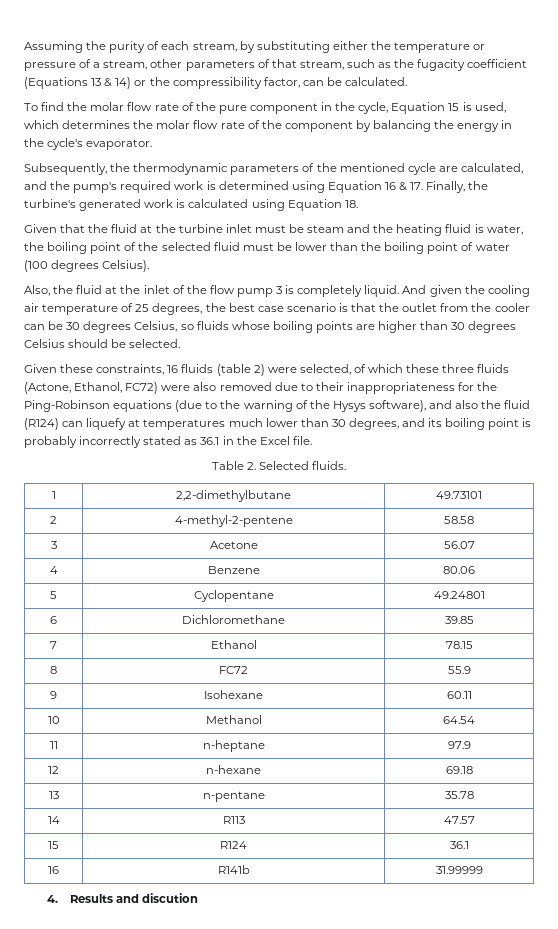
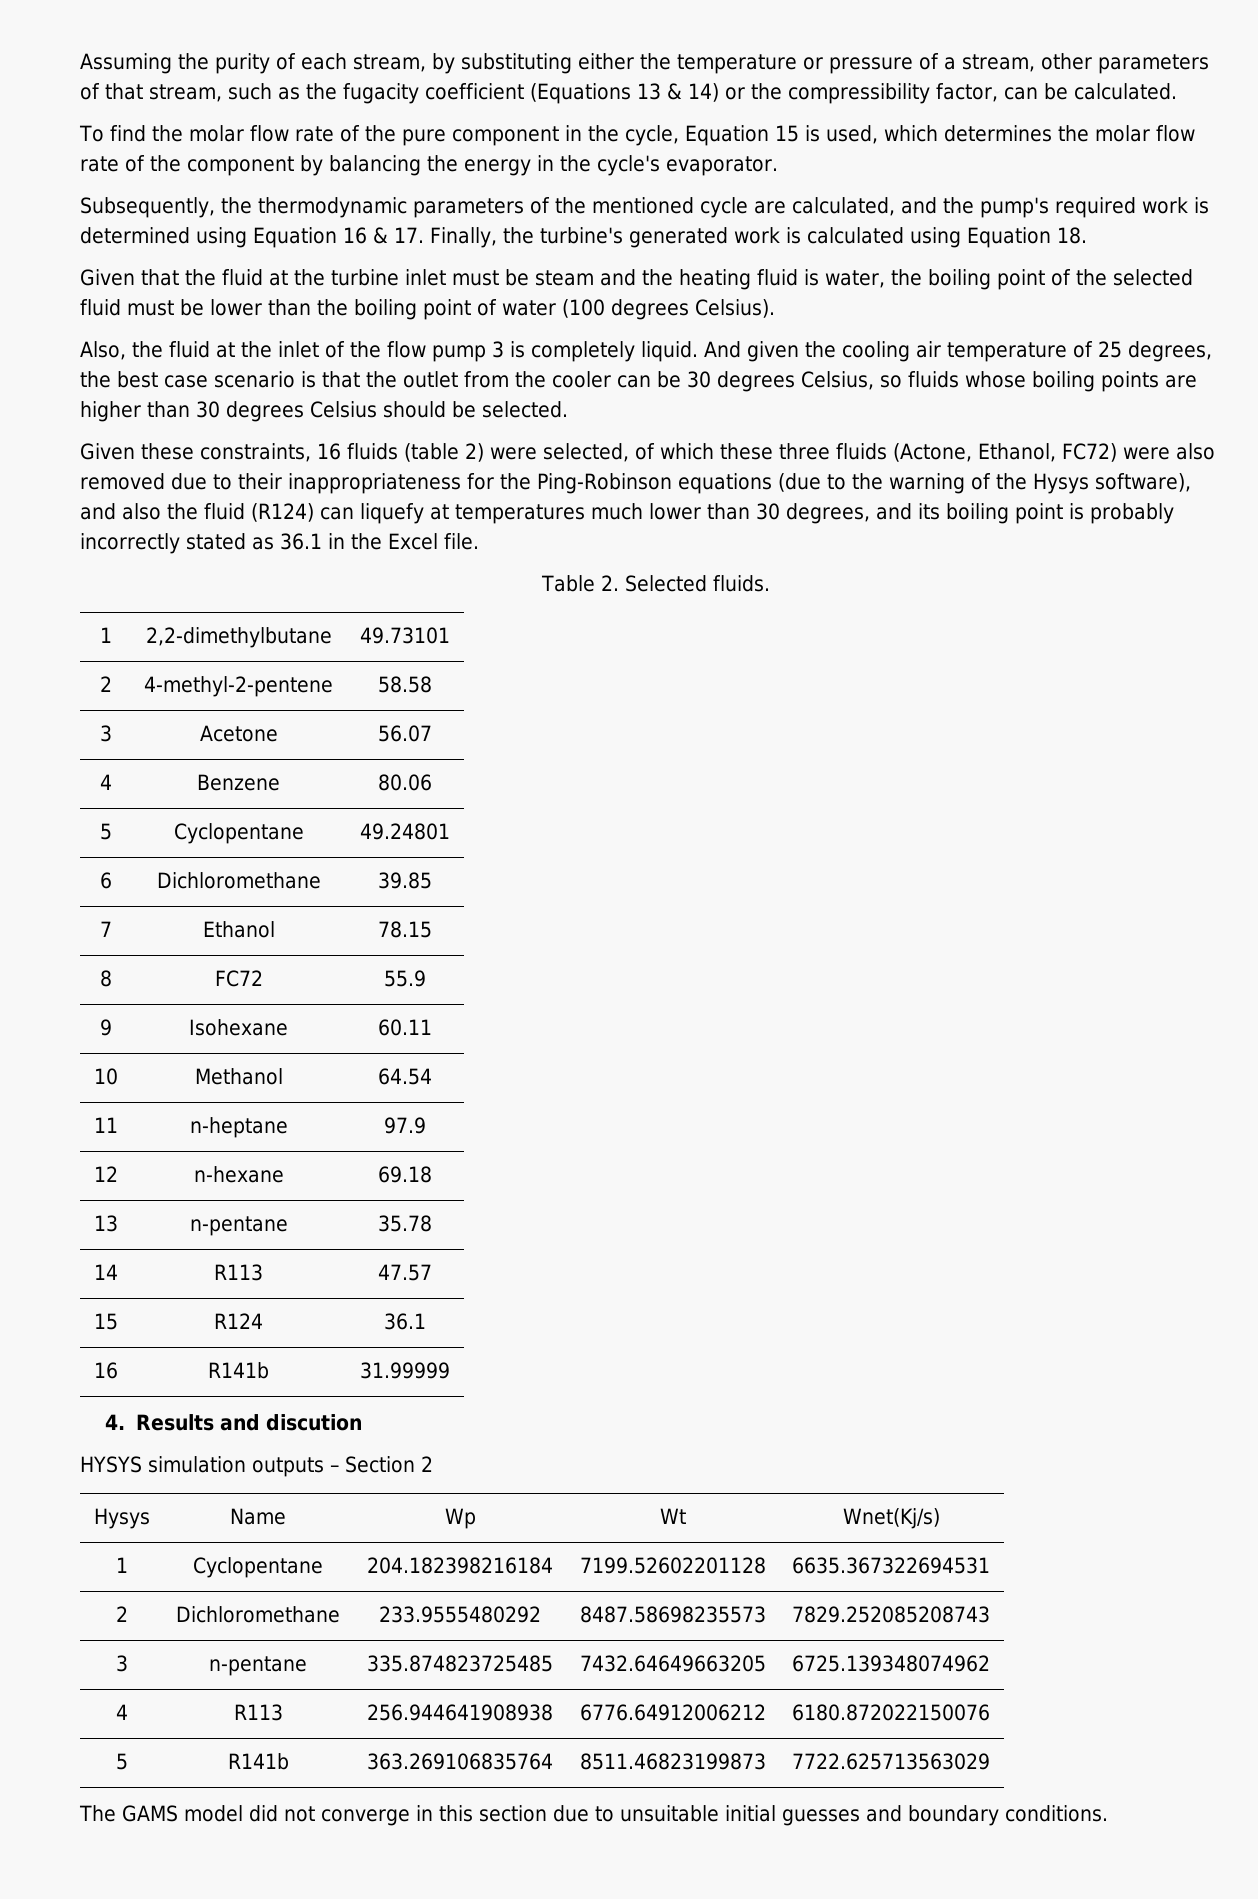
(199, 898) none -> [80,1456,433,1477] [93,1508,150,1529] [230,1508,286,1525] [444,1508,476,1529] [659,1508,686,1524] [842,1508,940,1529] [115,1557,128,1573] [193,1557,323,1578] [367,1557,553,1574] [579,1557,766,1574] [792,1557,990,1574] [115,1606,128,1622] [176,1606,340,1623] [379,1606,541,1623] [579,1606,766,1623] [792,1606,990,1623] [115,1655,128,1672] [209,1656,307,1676] [367,1655,553,1672] [579,1655,766,1672] [792,1655,990,1672] [115,1704,128,1720] [233,1704,283,1721] [367,1704,553,1721] [579,1704,766,1721] [792,1704,990,1721] [115,1753,128,1770] [227,1753,289,1770] [367,1753,553,1770] [579,1753,766,1770] [792,1753,990,1770] [79,1805,1108,1826] // HYSYS simulation outputs – Section 2 // Hysys | Name | Wp | Wt | Wnet(Kj/s) // 1 | Cyclopentane | 204.182398216184 | 7199.52602201128 | 6635.367322694531 // 2 | Dichloromethane | 233.9555480292 | 8487.58698235573 | 7829.252085208743 // 3 | n-pentane | 335.874823725485 | 7432.64649663205 | 6725.139348074962 // 4 | R113 | 256.944641908938 | 6776.64912006212 | 6180.872022150076 // 5 | R141b | 363.269106835764 | 8511.46823199873 | 7722.625713563029 // The GAMS model did not converge in this section due to unsuitable initial guesses and boundary conditions.

